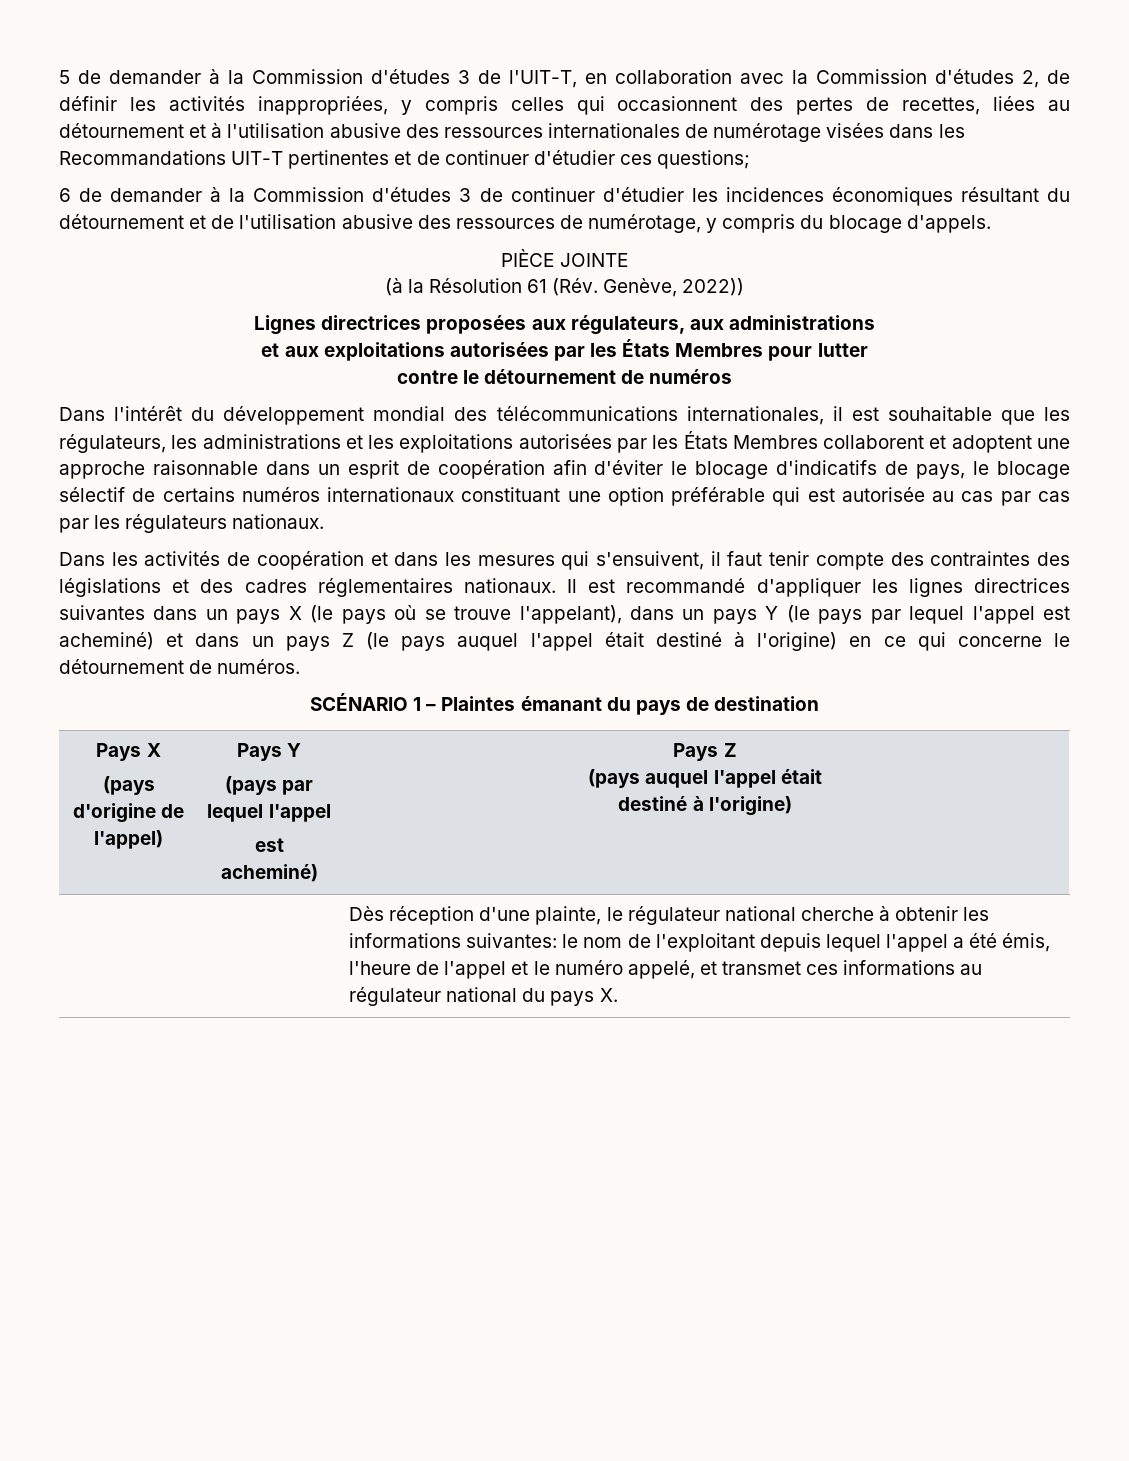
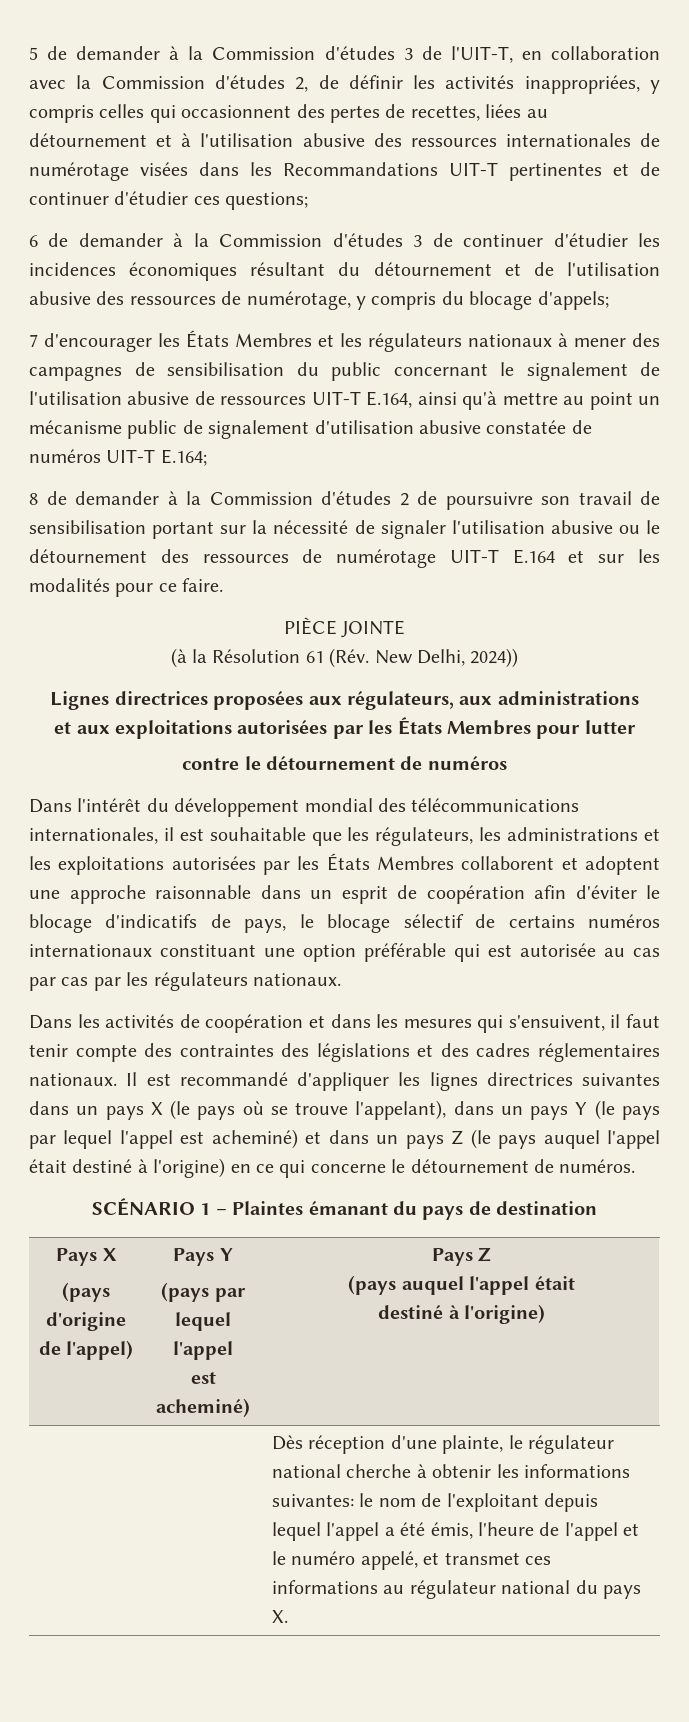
[906,215,991,233] d'appels. -> [537,291,609,310] [29,330,660,352] [29,362,660,381] [29,391,660,410] [29,420,592,439] [29,449,207,466] [29,491,660,510] [29,520,661,539] [29,549,661,568] [29,578,224,597] d'appels; // 7 d'encourager les États Membres et les régulateurs nationaux à mener des campagnes de sensibilisation du public concernant le signalement de l'utilisation abusive de ressources UIT-T E.164, ainsi qu'à mettre au point un mécanisme public de signalement d'utilisation abusive constatée de numéros UIT-T E.164; // 8 de demander à la Commission d'études 2 de poursuivre son travail de sensibilisation portant sur la nécessité de signaler l'utilisation abusive ou le détournement des ressources de numérotage UIT-T E.164 et sur les modalités pour ce faire.
[603,278,745,297] Genève, 2022)) -> [374,648,519,668] New Delhi, 2024))

